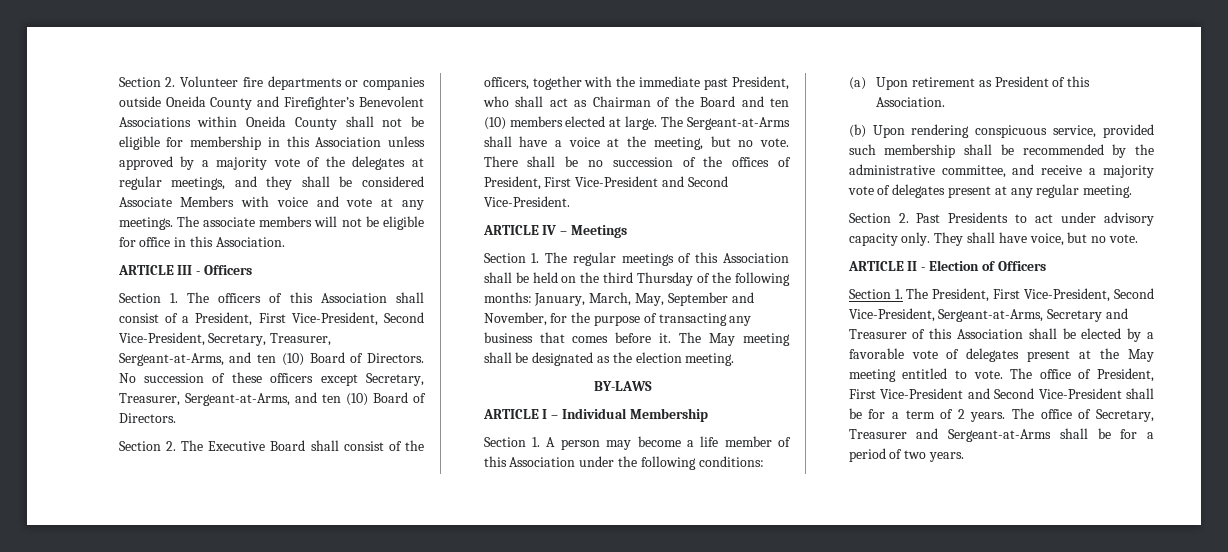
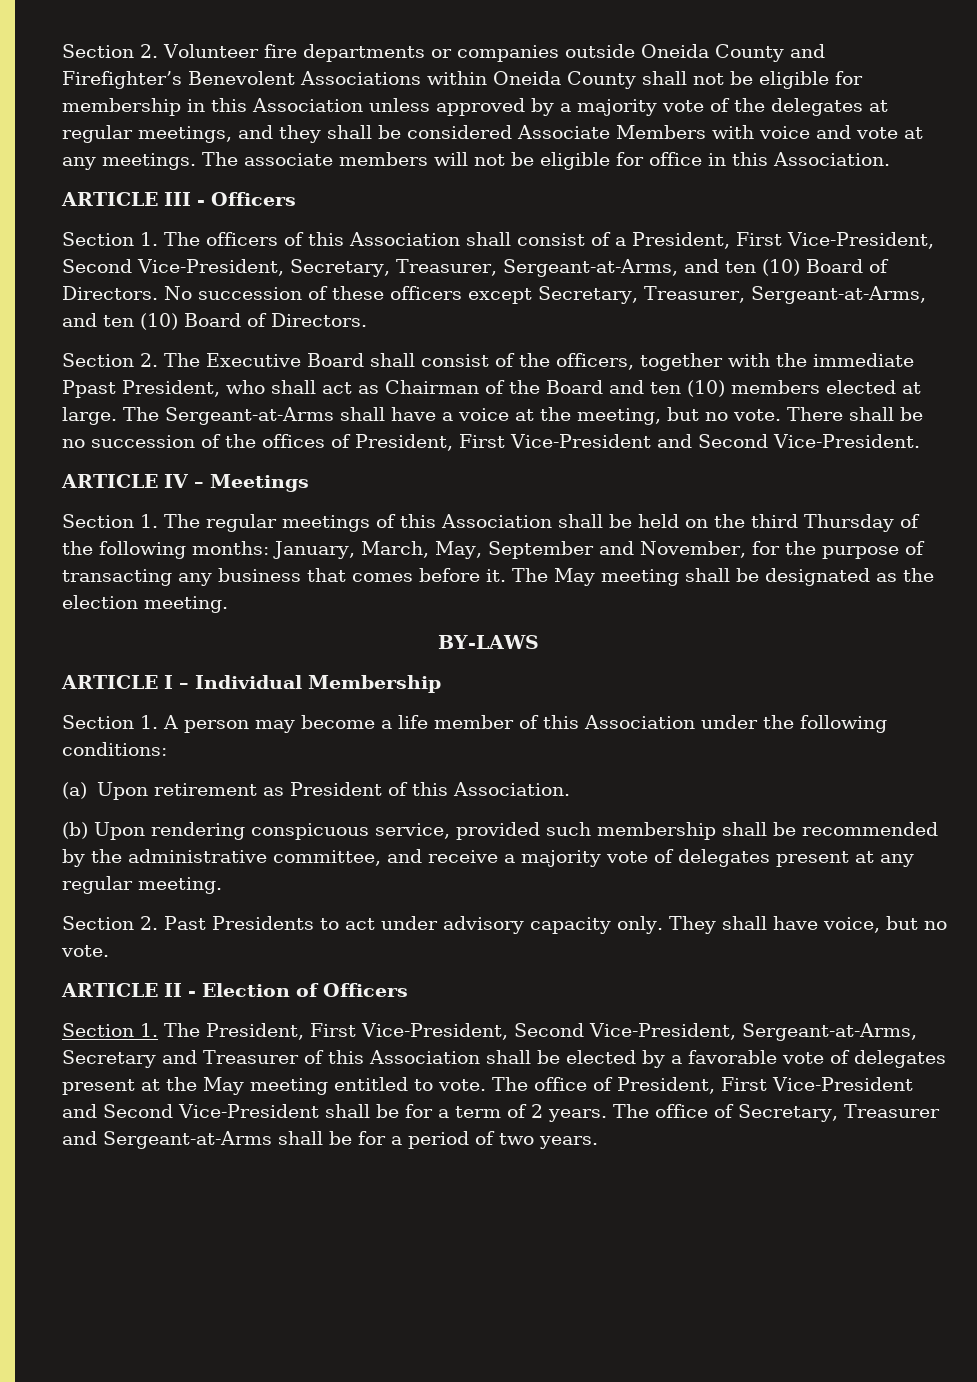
[704,78,729,90] past -> [62,380,117,398] Ppast

